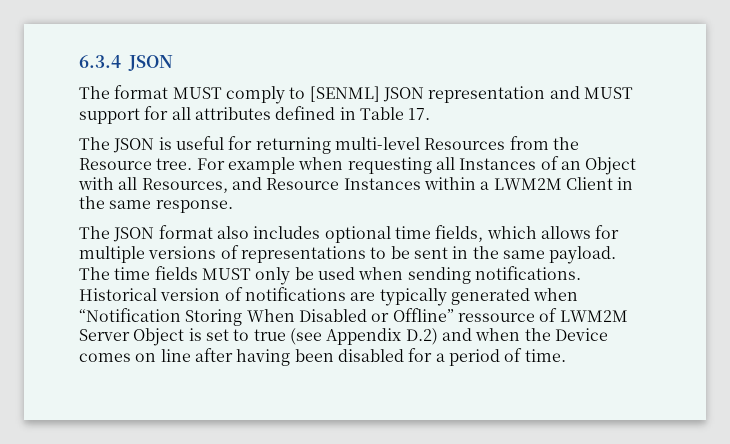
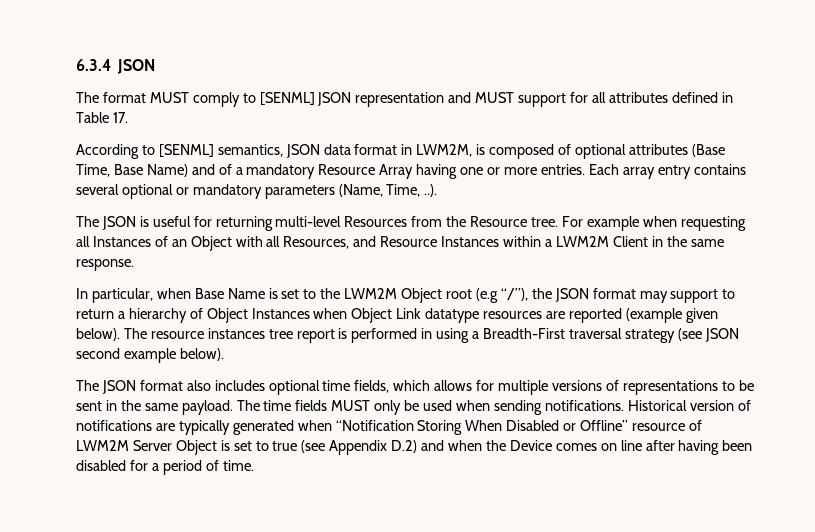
(431, 114) none -> [76,144,725,159] [76,164,746,179] [76,184,438,199] // According to [SENML] semantics, JSON data format in LWM2M, is composed of optional attributes (Base Time, Base Name) and of a mandatory Resource Array having one or more entries. Each array entry contains several optional or mandatory parameters (Name, Time, ..).
(233, 206) none -> [76,288,736,303] [76,308,718,323] [76,328,739,343] [76,348,224,363] // In particular, when Base Name is set to the LWM2M Object root (e.g “/”), the JSON format may support to return a hierarchy of Object Instances when Object Link datatype resources are reported (example given below). The resource instances tree report is performed in using a Breadth-First traversal strategy (see JSON second example below).
[457,313,535,322] ressource -> [632,423,686,431] resource

